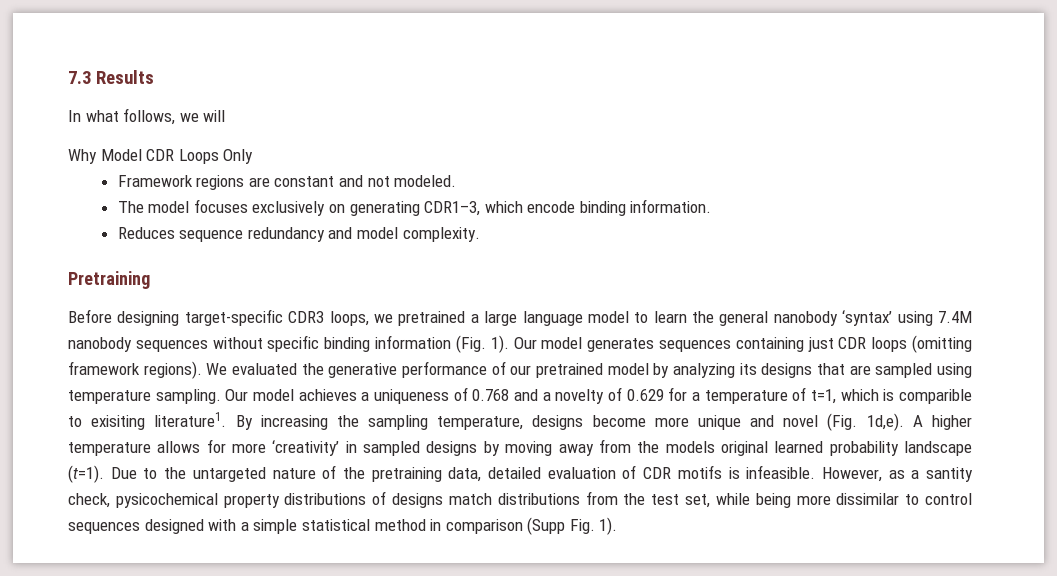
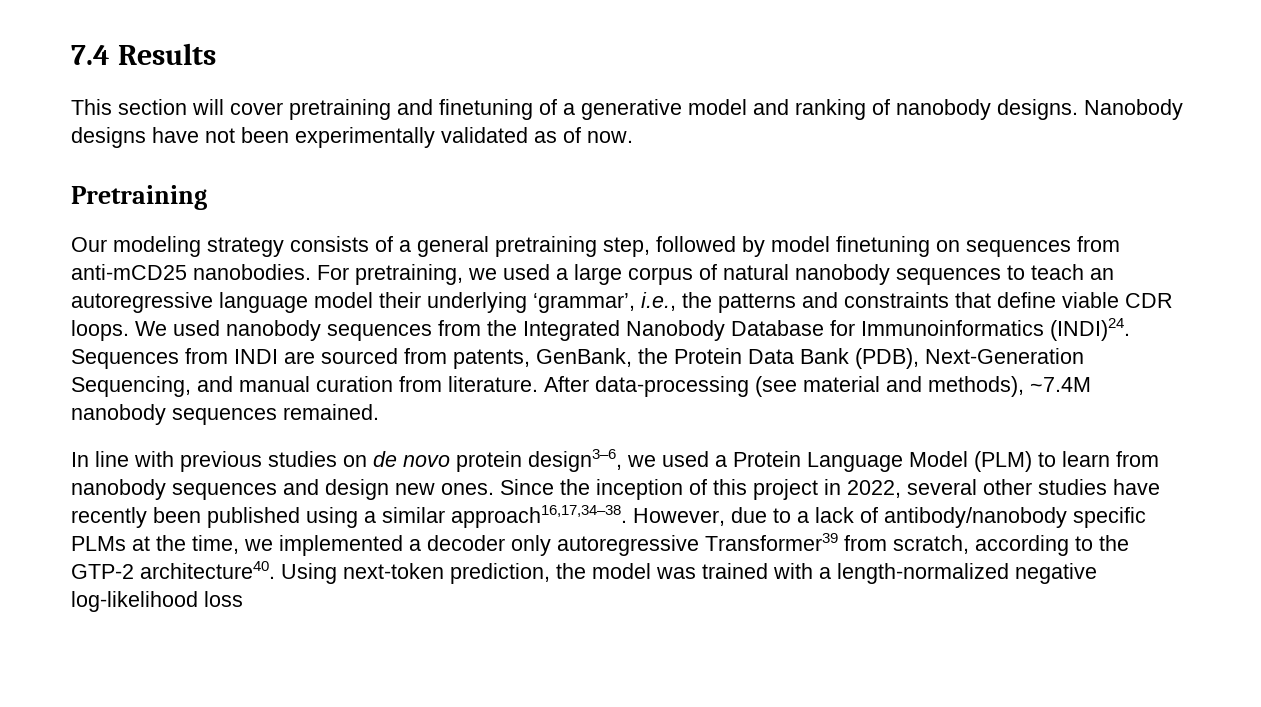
[68,71,91,84] 7.3 -> [71,45,110,65] 7.4
[68,108,226,125] [68,149,254,164] [117,175,457,190] [117,199,712,216] [117,227,480,242] [68,271,150,289] [68,309,973,326] [68,335,972,353] [68,361,972,379] [68,387,972,404] [68,412,972,431] [68,439,973,456] [68,465,974,483] [68,491,973,508] [68,517,618,535] In what follows, we will // Why Model CDR Loops Only // Framework regions are constant and not modeled. // The model focuses exclusively on generating CDR1–3, which encode binding information. // Reduces sequence redundancy and model complexity. // Pretraining // Before designing target-specific CDR3 loops, we pretrained a large language model to learn the general nanobody ‘syntax’ using 7.4M nanobody sequences without specific binding information (Fig. 1). Our model generates sequences containing just CDR loops (omitting framework regions). We evaluated the generative performance of our pretrained model by analyzing its designs that are sampled using temperature sampling. Our model achieves a uniqueness of 0.768 and a novelty of 0.629 for a temperature of t=1, which is comparible to exisiting literature1. By increasing the sampling temperature, designs become more unique and novel (Fig. 1d,e). A higher temperature allows for more ‘creativity’ in sampled designs by moving away from the models original learned probability landscape (t=1). Due to the untargeted nature of the pretraining data, detailed evaluation of CDR motifs is infeasible. However, as a santity check, pysicochemical property distributions of designs match distributions from the test set, while being more dissimilar to control sequences designed with a simple statistical method in comparison (Supp Fig. 1). -> [71,99,1183,120] [71,127,633,148] [71,185,207,210] [71,236,1120,257] [71,264,1114,285] [71,292,1173,313] [71,318,1130,341] [71,348,1084,369] [71,376,1091,397] [71,404,379,425] [71,449,1159,472] [71,479,1160,500] [71,505,1146,528] [71,533,1129,556] [71,561,1097,584] [71,591,243,612] This section will cover pretraining and finetuning of a generative model and ranking of nanobody designs. Nanobody designs have not been experimentally validated as of now. // Pretraining // Our modeling strategy consists of a general pretraining step, followed by model finetuning on sequences from anti-mCD25 nanobodies. For pretraining, we used a large corpus of natural nanobody sequences to teach an autoregressive language model their underlying ‘grammar’, i.e., the patterns and constraints that define viable CDR loops. We used nanobody sequences from the Integrated Nanobody Database for Immunoinformatics (INDI)24. Sequences from INDI are sourced from patents, GenBank, the Protein Data Bank (PDB), Next-Generation Sequencing, and manual curation from literature. After data-processing (see material and methods), ~7.4M nanobody sequences remained. // In line with previous studies on de novo protein design3–6, we used a Protein Language Model (PLM) to learn from nanobody sequences and design new ones. Since the inception of this project in 2022, several other studies have recently been published using a similar approach16,17,34–38. However, due to a lack of antibody/nanobody specific PLMs at the time, we implemented a decoder only autoregressive Transformer39 from scratch, according to the GTP-2 architecture40. Using next-token prediction, the model was trained with a length-normalized negative log-likelihood loss

